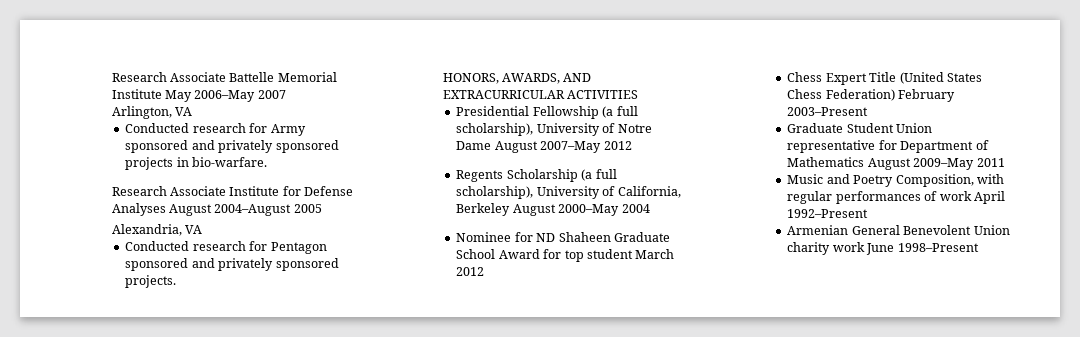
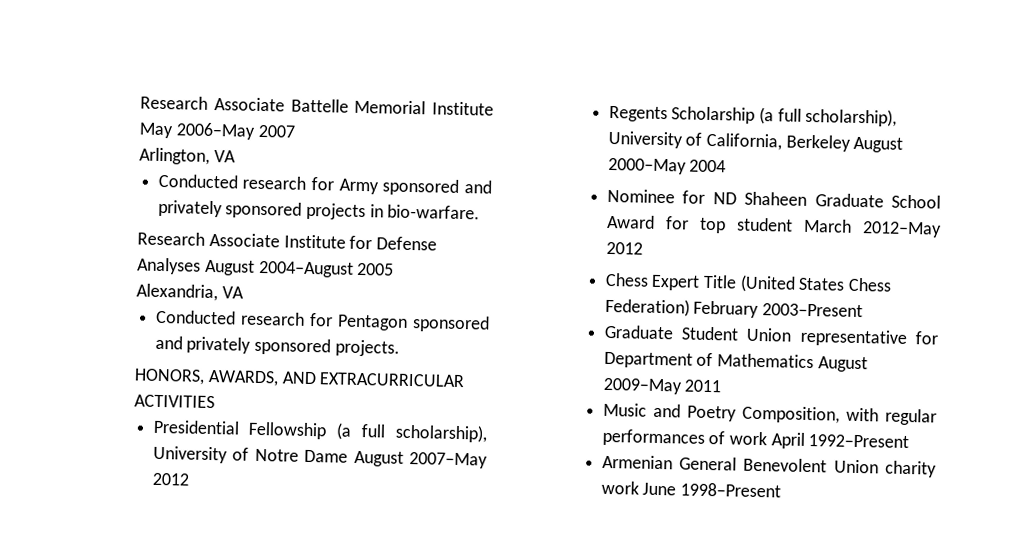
(675, 254) none -> [862,221,942,238] 2012–May

